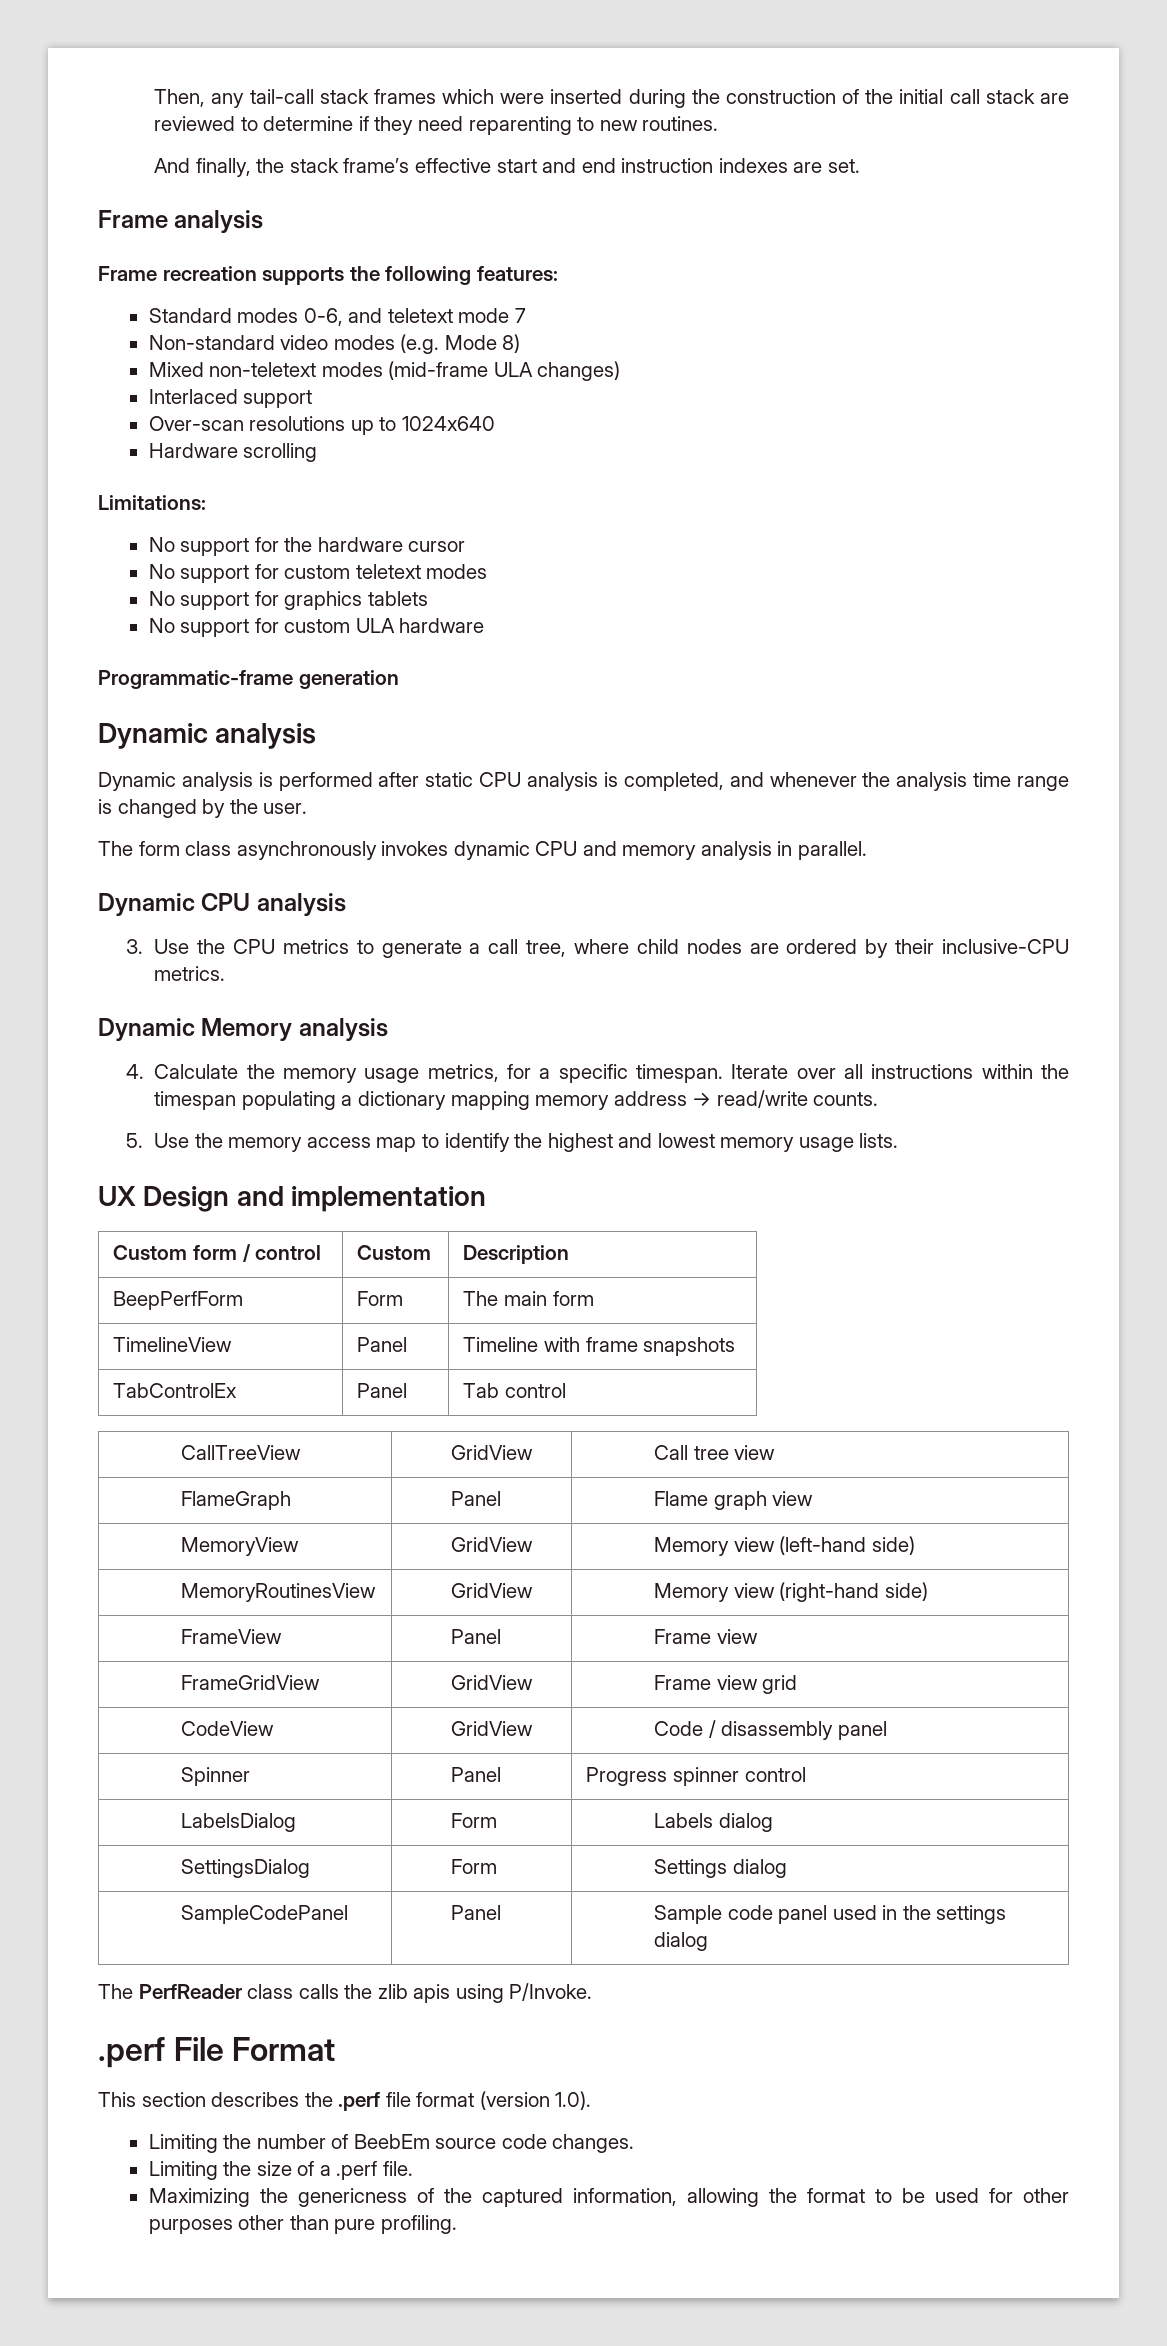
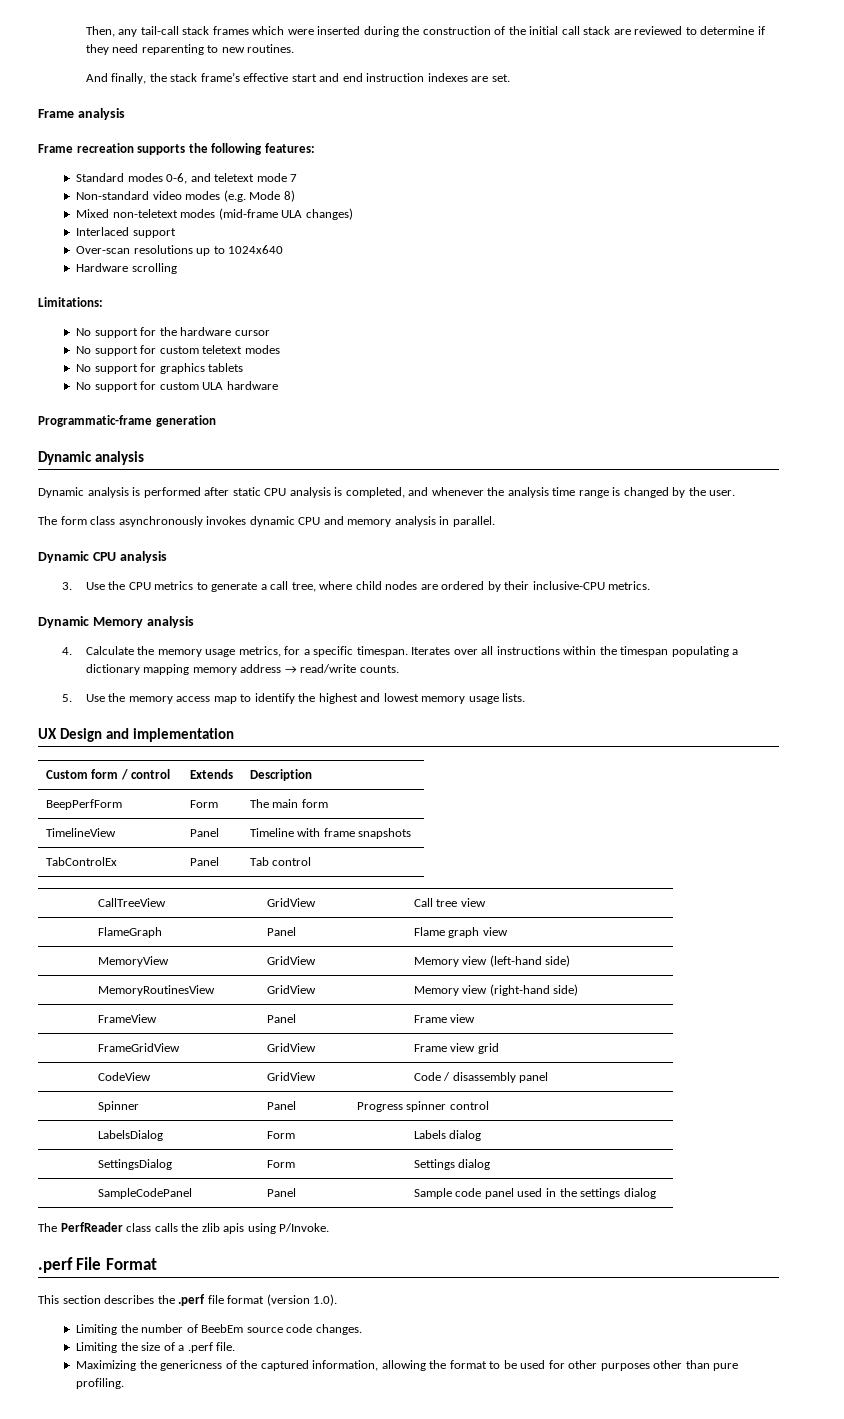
[731,1064,789,1079] Iterate -> [411,647,451,655] Iterates
[357,1245,432,1260] Custom -> [189,769,233,779] Extends

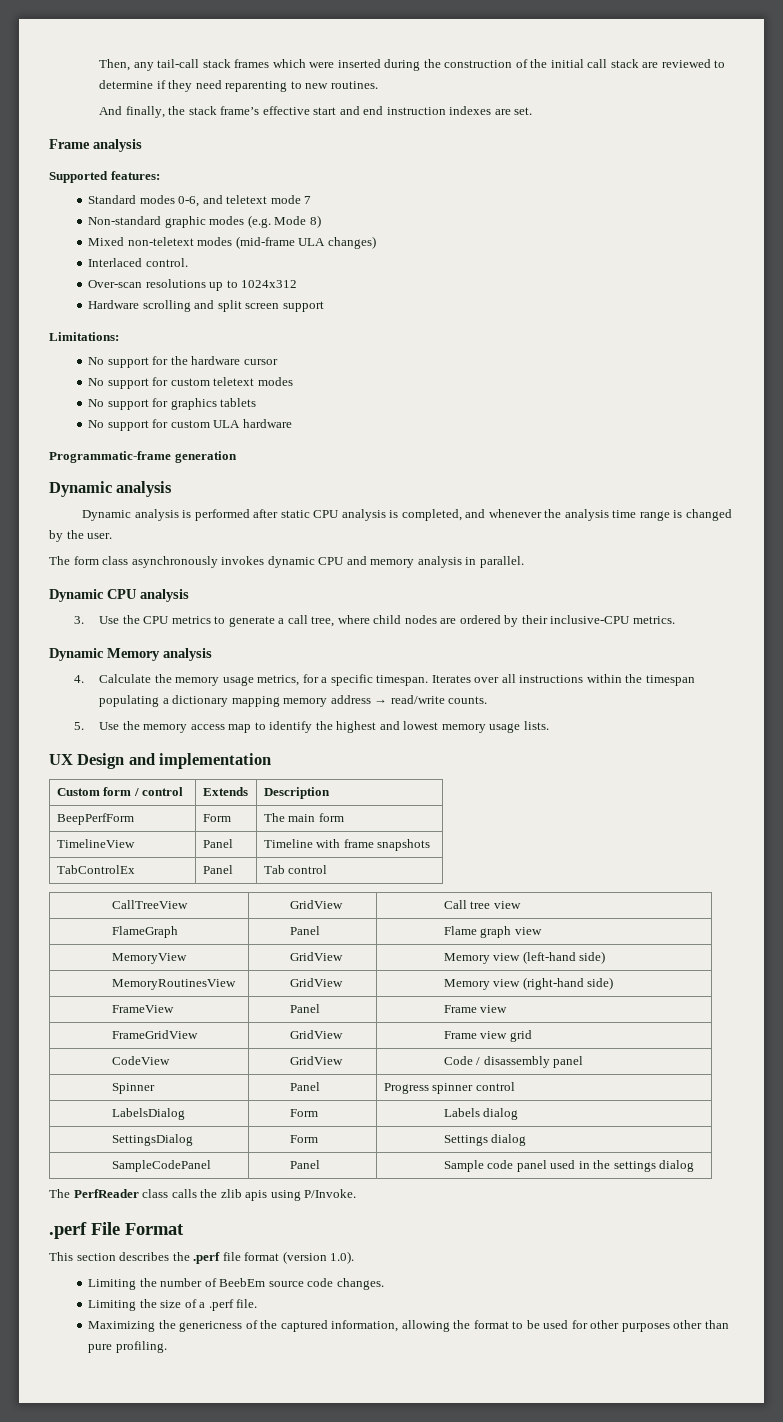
[38,143,263,155] Frame recreation supports the following -> [49,171,108,183] Supported
[152,191,182,200] video -> [164,216,206,228] graphic
[132,228,176,238] support -> [145,258,188,267] control.
[228,245,284,254] 1024x640 -> [241,280,298,288] 1024x312
(177, 268) none -> [194,300,324,312] and split screen support

